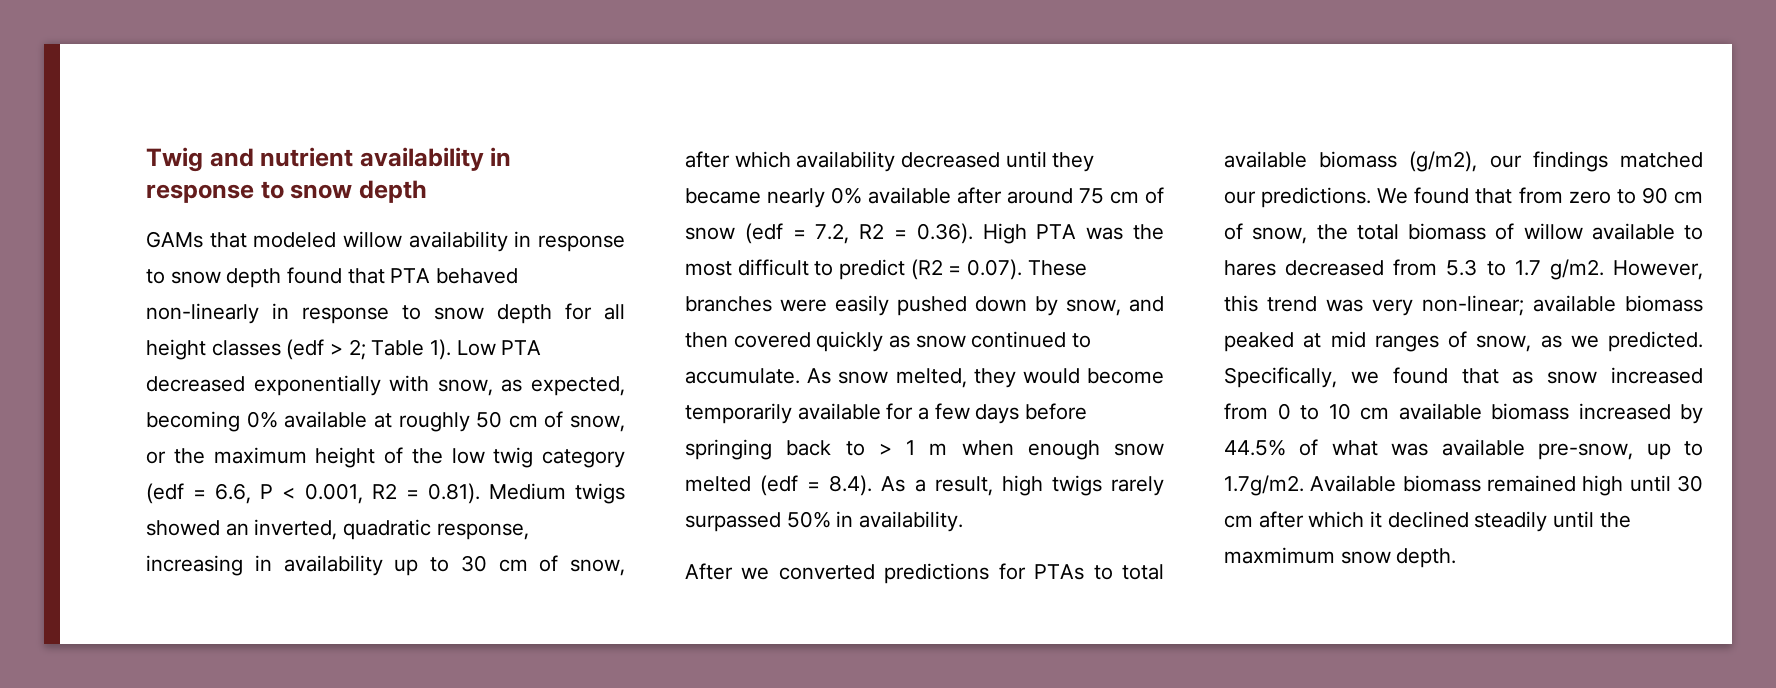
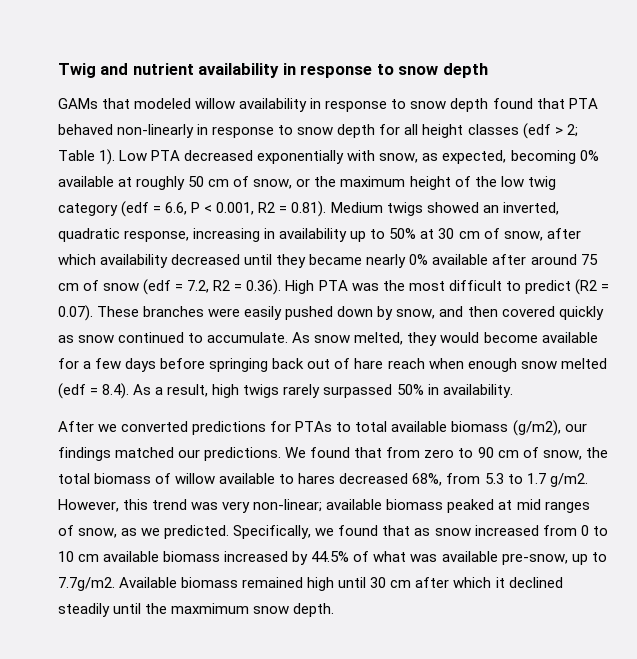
(449, 564) none -> [389,228,435,239] 50% at
[685,403,792,424] temporarily -> (538, 337) none
[845,440,948,456] to > 1 m -> [307,358,425,369] out of hare reach
(1385, 268) none -> [412,473,443,486] 68%,
[1224,475,1304,496] 1.7g/m2. -> [58,577,115,591] 7.7g/m2.

